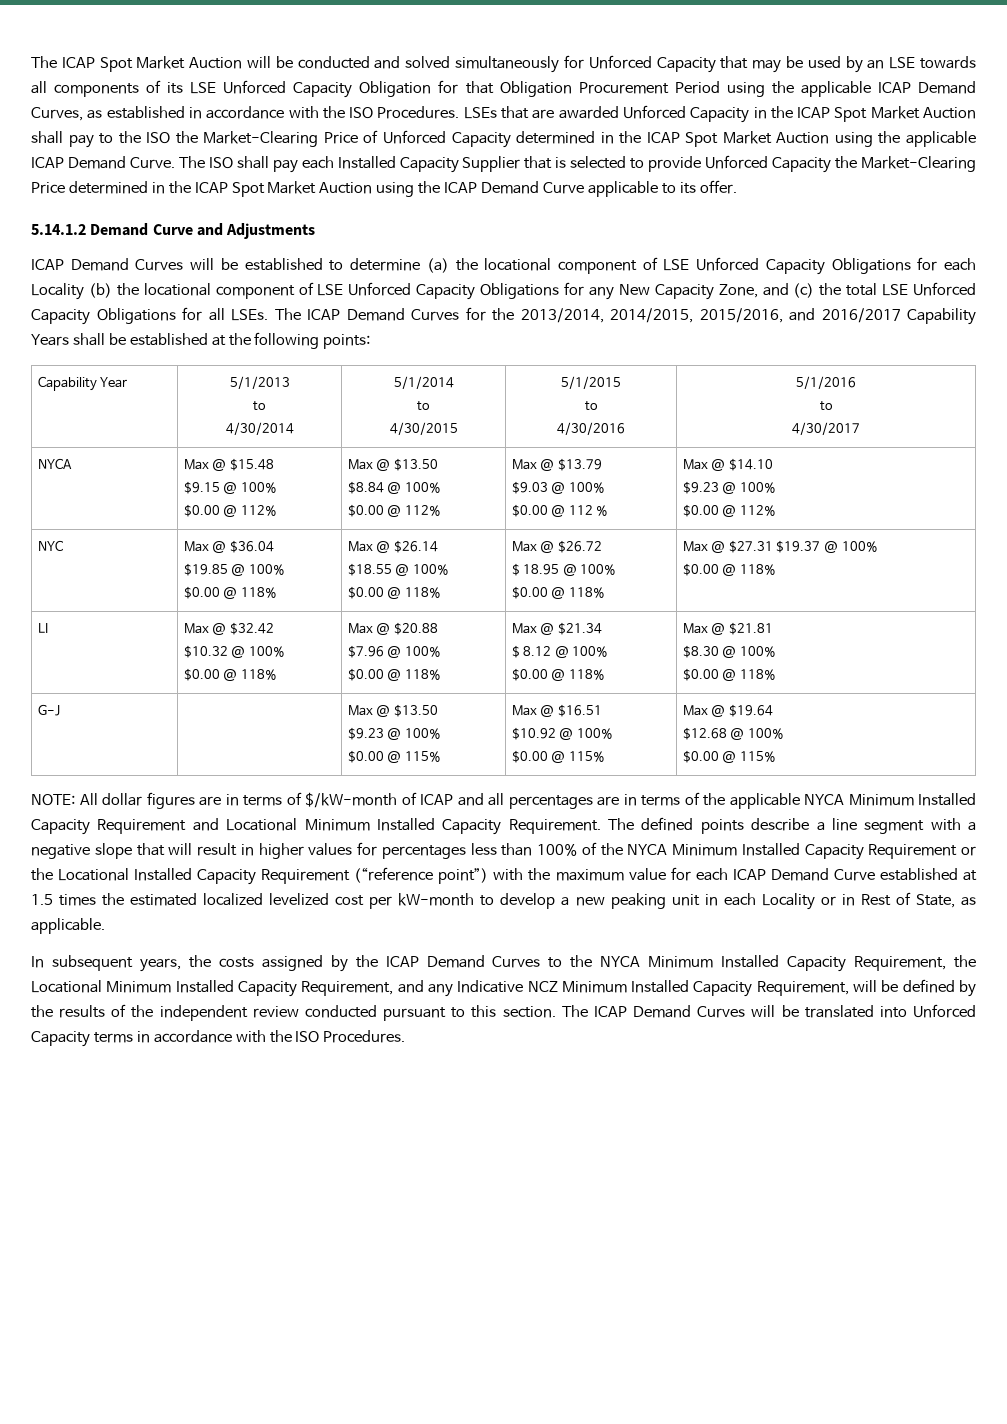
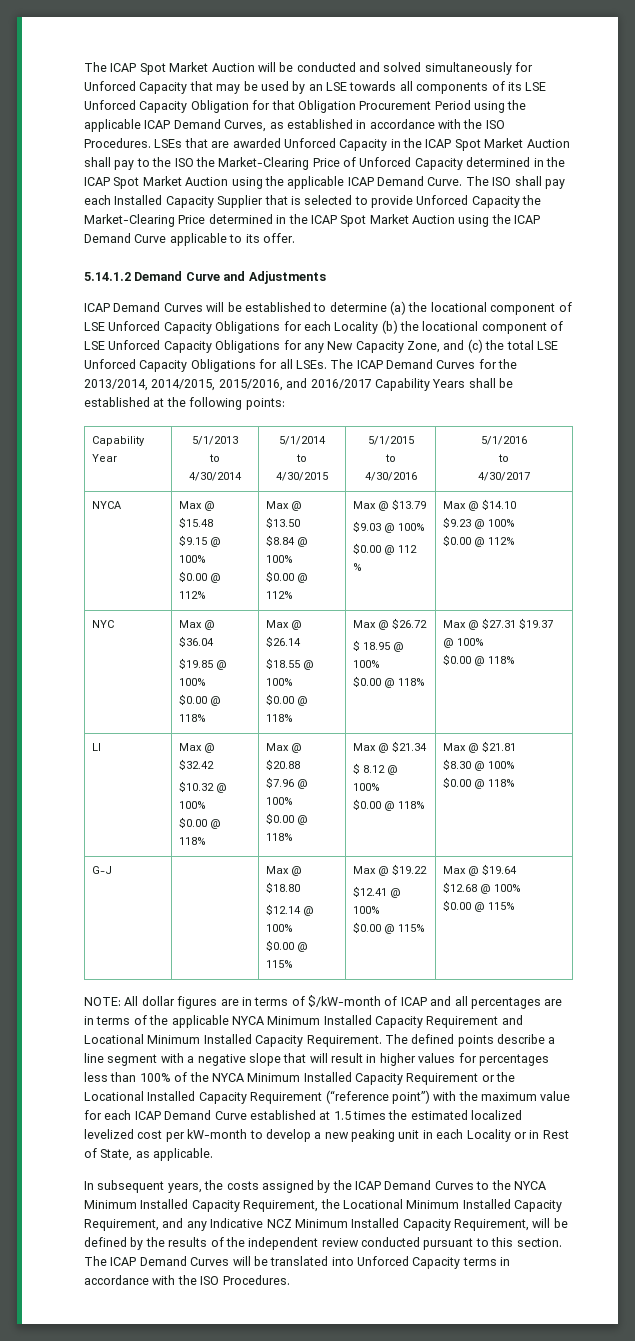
[393,704,438,717] [347,727,441,740] [347,750,441,763] [511,704,602,717] [511,727,556,740] $13.50 // $9.23 @ 100% // $0.00 @ 115% | Max @ $16.51 // $10.92 -> [266,882,301,893] [266,904,315,916] [266,924,294,932] [266,940,309,952] [266,960,294,968] [353,864,428,876] [353,886,388,897] $18.80 // $12.14 @ 100% // $0.00 @ 115% | Max @ $19.22 // $12.41

